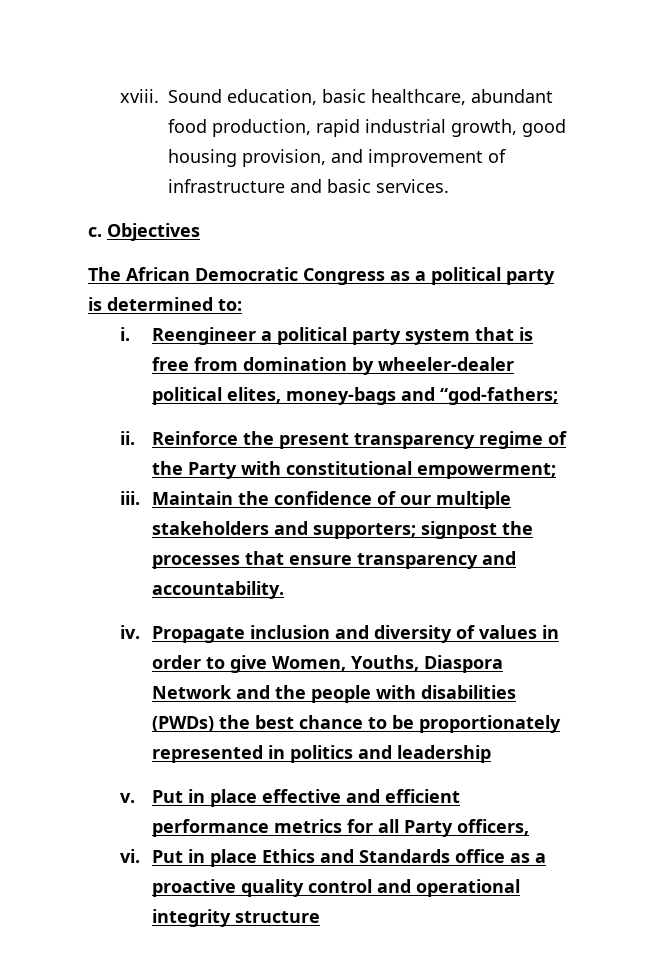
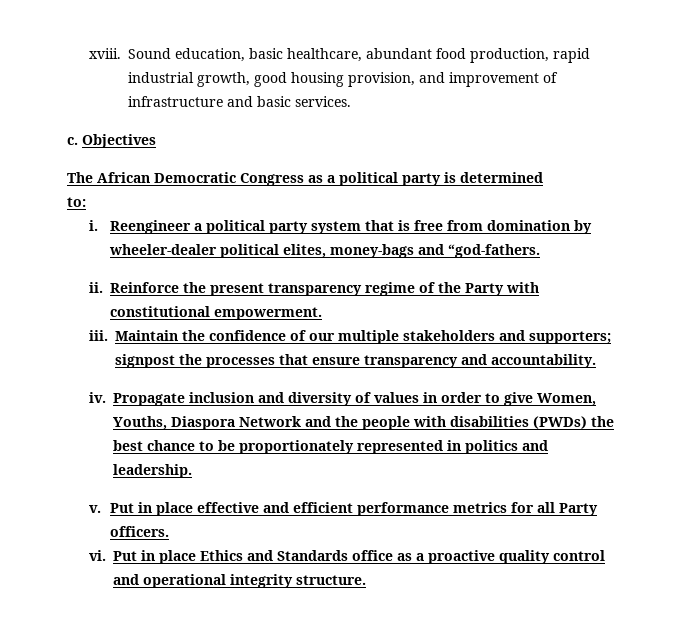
(213, 304) none -> (543, 177) //
[440,387,559,405] “god-fathers; -> [448,244,541,258] “god-fathers.
[417,463,557,479] empowerment; -> [214,307,323,320] empowerment.
[397,745,492,763] leadership -> [112,464,192,478] leadership.
[457,819,530,835] officers, -> [110,526,170,537] officers.
[235,911,321,923] structure -> [295,575,366,585] structure.

